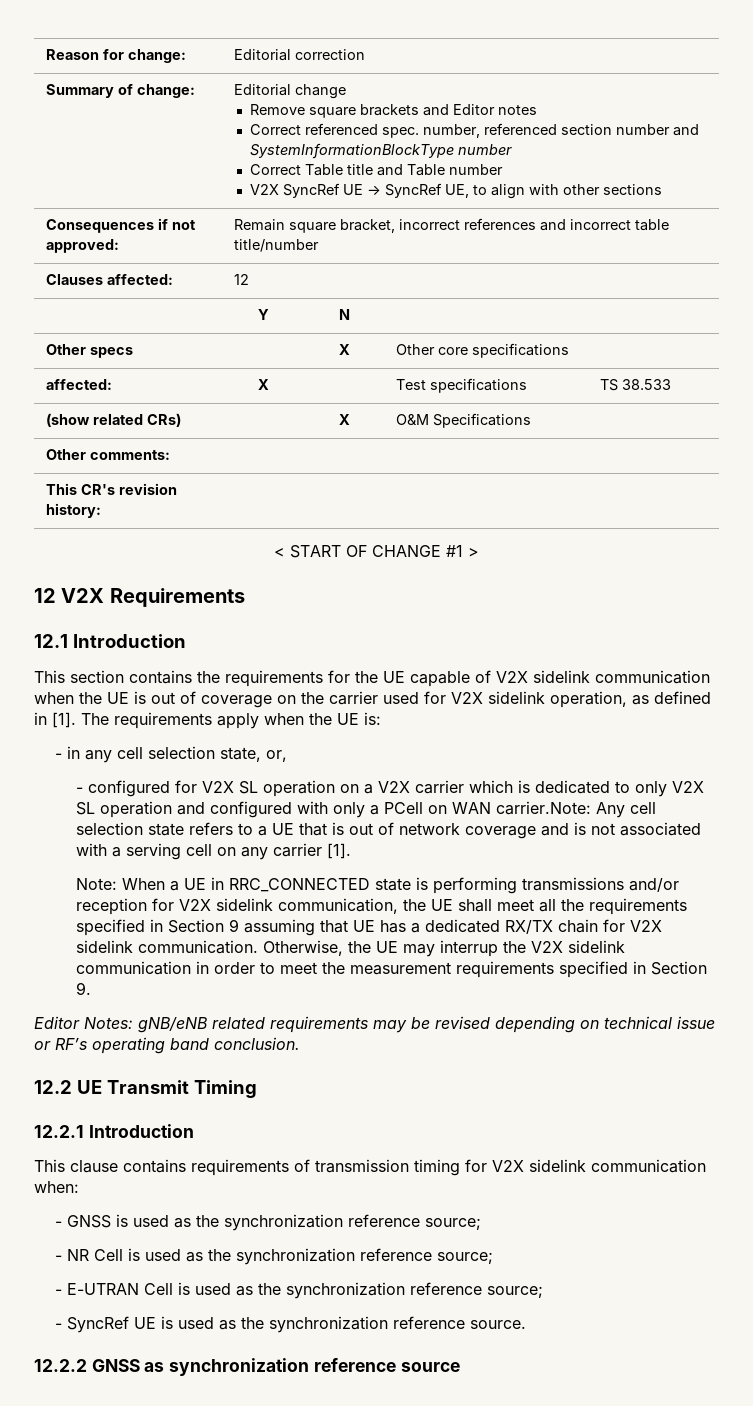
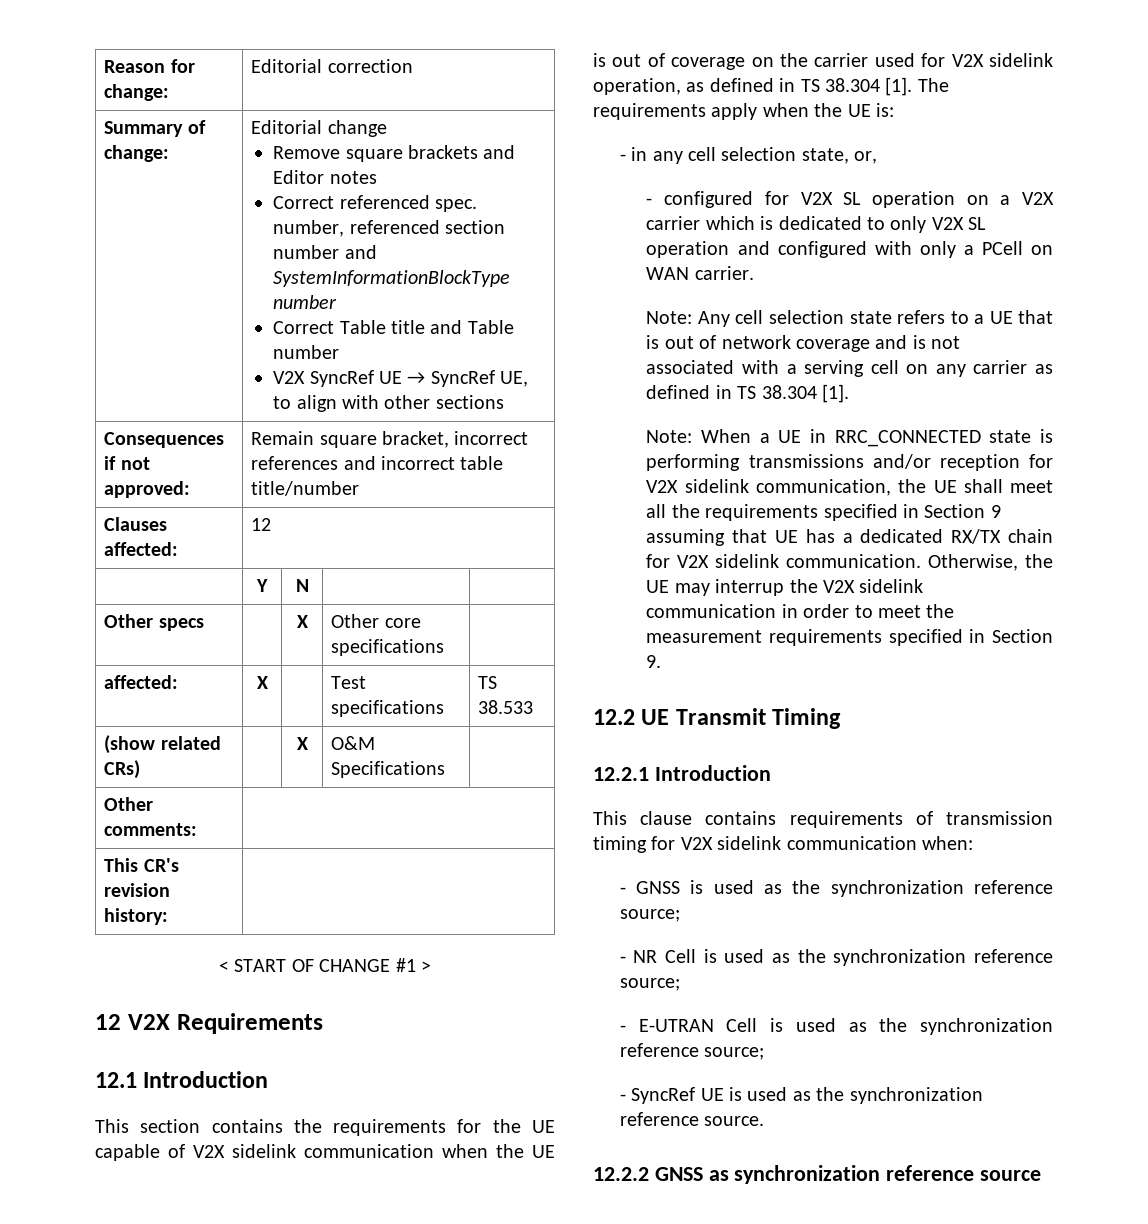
(47, 718) none -> [800,78,880,92] TS 38.304
[495,801,591,815] carrier.Note: -> [694,266,754,280] [646,311,693,324] carrier. // Note:
(322, 850) none -> [1035,364,1053,374] [646,385,817,399] as defined in TS 38.304
[34,1016,715,1033] [34,1037,300,1054] // Editor Notes: gNB/eNB related requirements may be revised depending on technical issue or RF’s operating band conclusion. -> (662, 661) none

